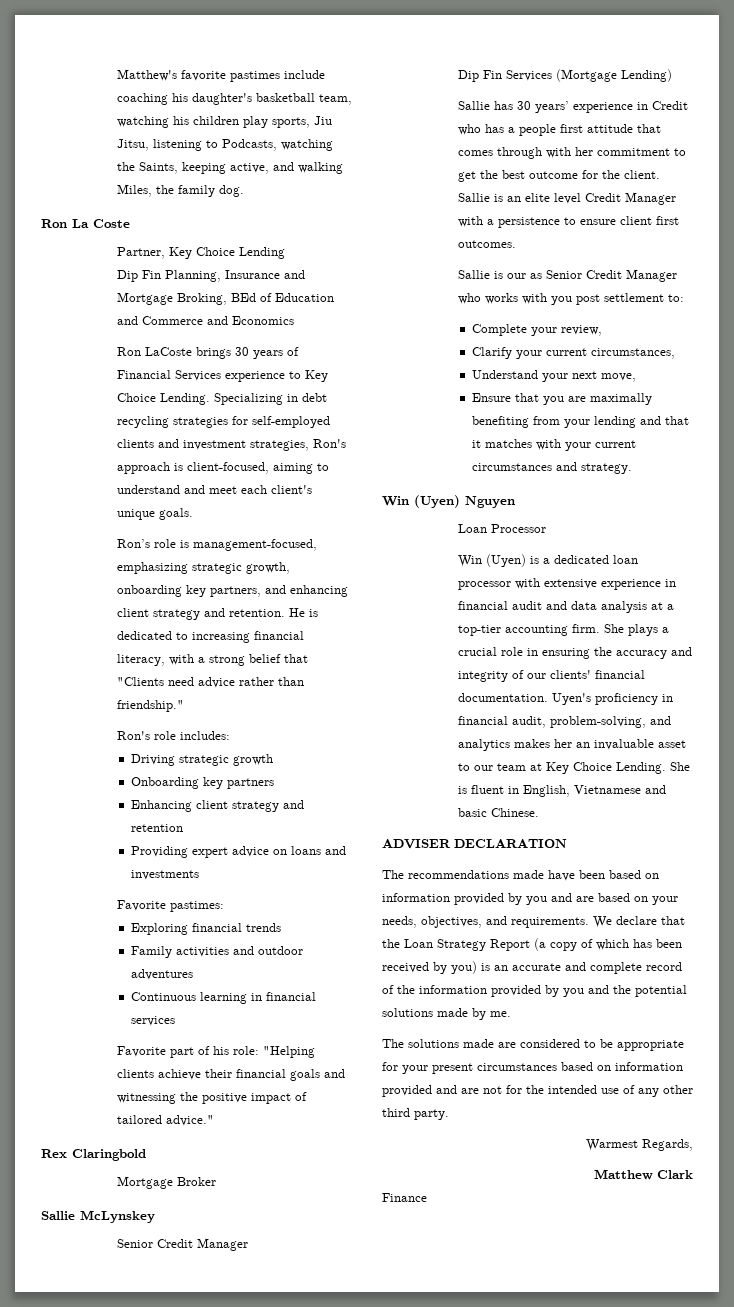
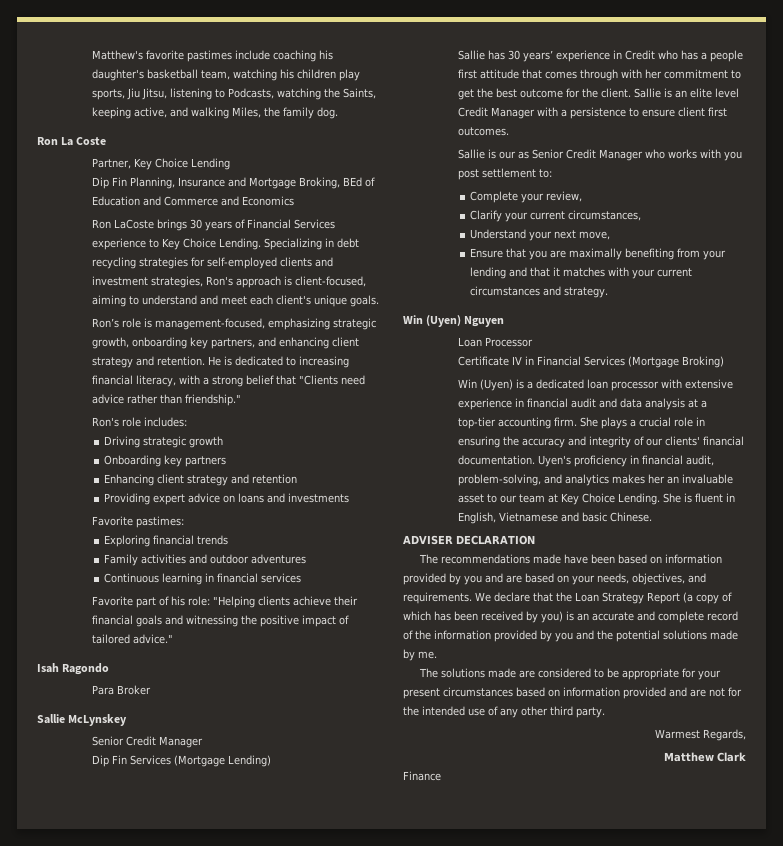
[41,1149,146,1161] [116,1176,173,1189] Rex Claringbold // Mortgage -> [37,663,110,675] [91,685,114,695] Isah Ragondo // Para
(546, 528) none -> [457,356,724,368] // Certificate IV in Financial Services (Mortgage Broking)

